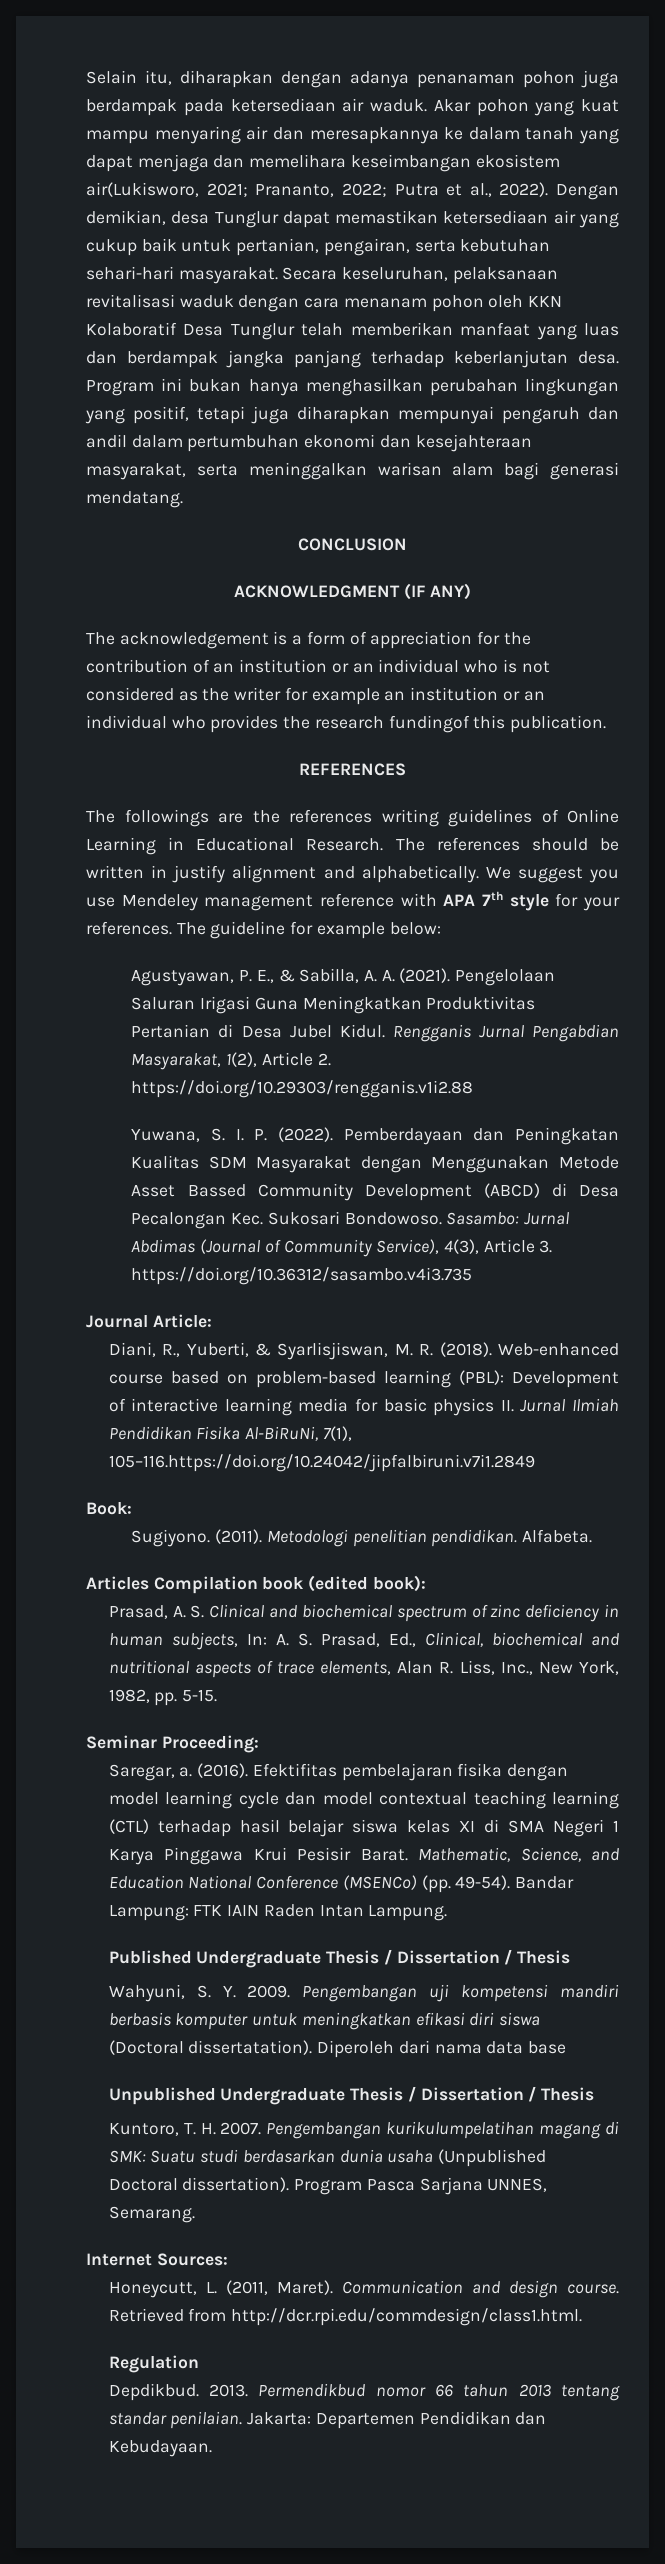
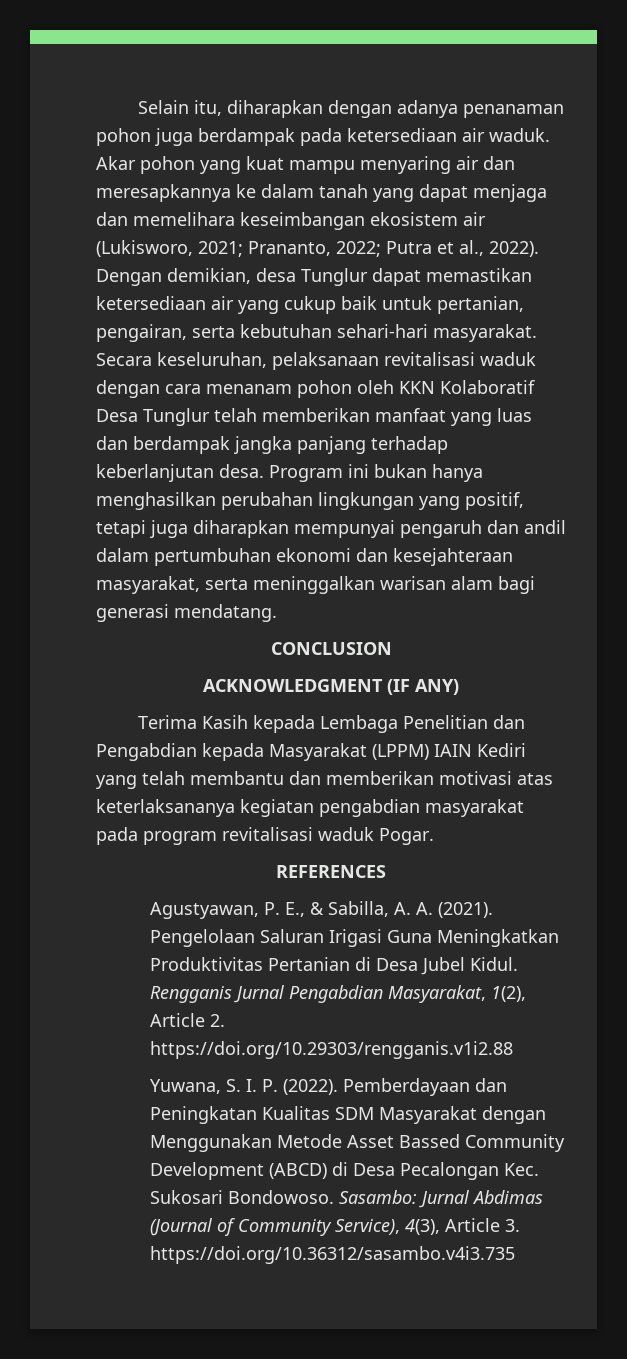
[86,182,199,197] air(Lukisworo, -> [463,212,486,226] [96,240,193,257] air (Lukisworo,
[86,631,531,649] [86,659,550,673] [86,687,545,705] [86,715,607,733] [299,763,406,776] [86,809,619,827] [86,837,620,855] [86,865,619,883] [86,891,621,911] [86,921,441,939] The acknowledgement is a form of appreciation for the contribution of an institution or an individual who is not considered as the writer for example an institution or an individual who provides the research fundingof this publication. // REFERENCES // The followings are the references writing guidelines of Online Learning in Educational Research. The references should be written in justify alignment and alphabetically. We suggest you use Mendeley management reference with APA 7th style for your references. The guideline for example below: -> [138,715,526,733] [96,743,526,761] [96,771,553,789] [96,799,524,817] [96,827,434,845] [276,865,386,878] Terima Kasih kepada Lembaga Penelitian dan Pengabdian kepada Masyarakat (LPPM) IAIN Kediri yang telah membantu dan memberikan motivasi atas keterlaksananya kegiatan pengabdian masyarakat pada program revitalisasi waduk Pogar. // REFERENCES
[86,1314,212,1328] [108,1342,619,1360] [108,1370,619,1388] [108,1398,620,1416] [108,1426,352,1441] [108,1454,535,1472] [86,1502,132,1515] [131,1529,593,1547] [86,1575,426,1594] [108,1604,619,1622] [108,1632,619,1650] [108,1660,620,1678] [108,1689,218,1706] [86,1735,259,1753] [108,1763,569,1781] [108,1791,619,1809] [108,1819,620,1837] [108,1847,619,1865] [108,1875,575,1893] [108,1904,448,1921] [108,1949,571,1968] [108,1984,619,2002] [108,2012,541,2030] [108,2040,567,2058] [108,2086,595,2105] [108,2121,619,2139] [108,2149,547,2167] [108,2177,548,2195] [108,2206,195,2223] [86,2253,228,2266] [108,2280,619,2298] [108,2308,583,2326] [108,2355,199,2373] [108,2383,620,2401] [108,2411,547,2429] [108,2440,212,2457] // Journal Article: // Diani, R., Yuberti, & Syarlisjiswan, M. R. (2018). Web-enhanced course based on problem-based learning (PBL): Development of interactive learning media for basic physics II. Jurnal Ilmiah Pendidikan Fisika Al-BiRuNi, 7(1), 105–116.https://doi.org/10.24042/jipfalbiruni.v7i1.2849 // Book: // Sugiyono. (2011). Metodologi penelitian pendidikan. Alfabeta. // Articles Compilation book (edited book): // Prasad, A. S. Clinical and biochemical spectrum of zinc deficiency in human subjects, In: A. S. Prasad, Ed., Clinical, biochemical and nutritional aspects of trace elements, Alan R. Liss, Inc., New York, 1982, pp. 5-15. // Seminar Proceeding: // Saregar, a. (2016). Efektifitas pembelajaran fisika dengan model learning cycle dan model contextual teaching learning (CTL) terhadap hasil belajar siswa kelas XI di SMA Negeri 1 Karya Pinggawa Krui Pesisir Barat. Mathematic, Science, and Education National Conference (MSENCo) (pp. 49-54). Bandar Lampung: FTK IAIN Raden Intan Lampung. // Published Undergraduate Thesis / Dissertation / Thesis // Wahyuni, S. Y. 2009. Pengembangan uji kompetensi mandiri berbasis komputer untuk meningkatkan efikasi diri siswa (Doctoral dissertatation). Diperoleh dari nama data base // Unpublished Undergraduate Thesis / Dissertation / Thesis // Kuntoro, T. H. 2007. Pengembangan kurikulumpelatihan magang di SMK: Suatu studi berdasarkan dunia usaha (Unpublished Doctoral dissertation). Program Pasca Sarjana UNNES, Semarang. // Internet Sources: // Honeycutt, L. (2011, Maret). Communication and design course. Retrieved from http://dcr.rpi.edu/commdesign/class1.html. // Regulation // Depdikbud. 2013. Permendikbud nomor 66 tahun 2013 tentang standar penilaian. Jakarta: Departemen Pendidikan dan Kebudayaan. -> (516, 1255) none

